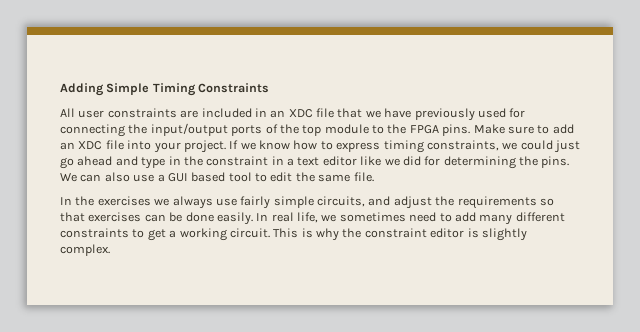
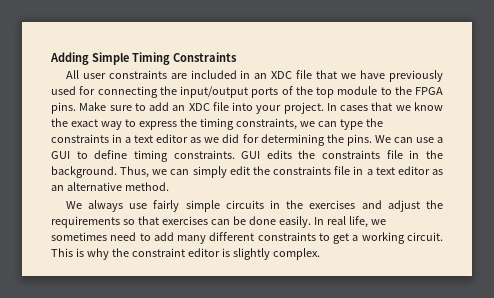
[229,140,318,150] If we know how -> [326,102,443,111] [51,118,122,130] In cases that we know the exact way
(381, 147) none -> [179,118,197,127] the
[520,140,580,153] [60,156,382,169] could just go ahead and type in the constraint in a text editor like -> [317,118,383,130] [51,134,202,143] can type the constraints in a text editor as
[104,172,130,182] also -> (413, 140) none
[191,172,374,182] [60,196,365,209] based tool to edit the same file. // In the exercises we always use fairly simple circuits, -> [76,150,443,162] [51,166,443,178] [51,182,169,191] [65,200,356,212] to define timing constraints. GUI edits the constraints file in the background. Thus, we can simply edit the constraints file in a text editor as an alternative method. // We always use fairly simple circuits in the exercises

